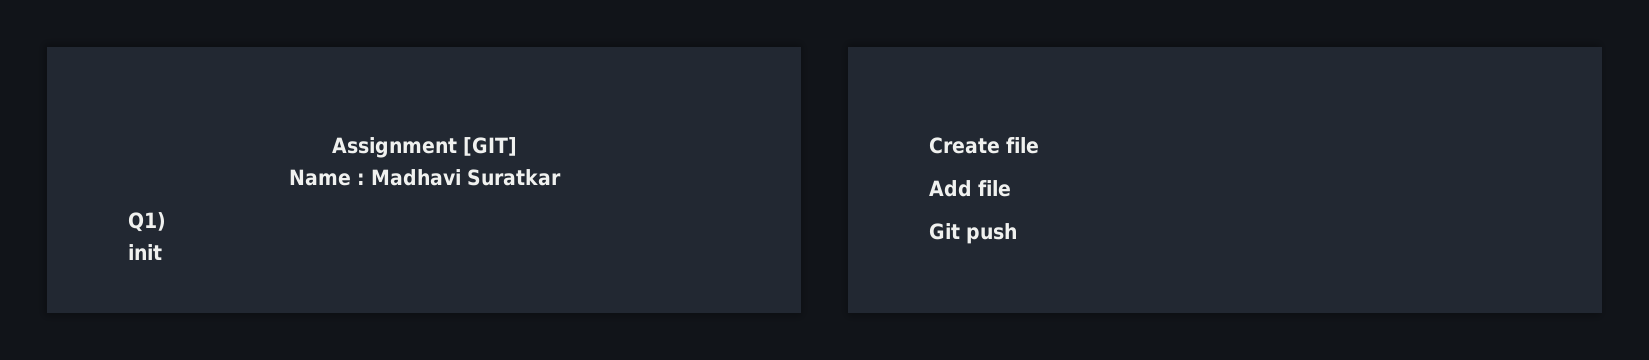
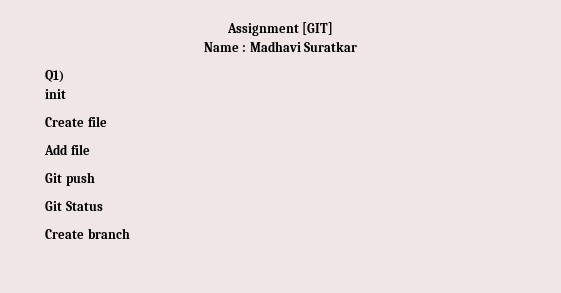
(1017, 233) none -> [45,201,103,211] [45,228,130,239] // Git Status // Create branch

